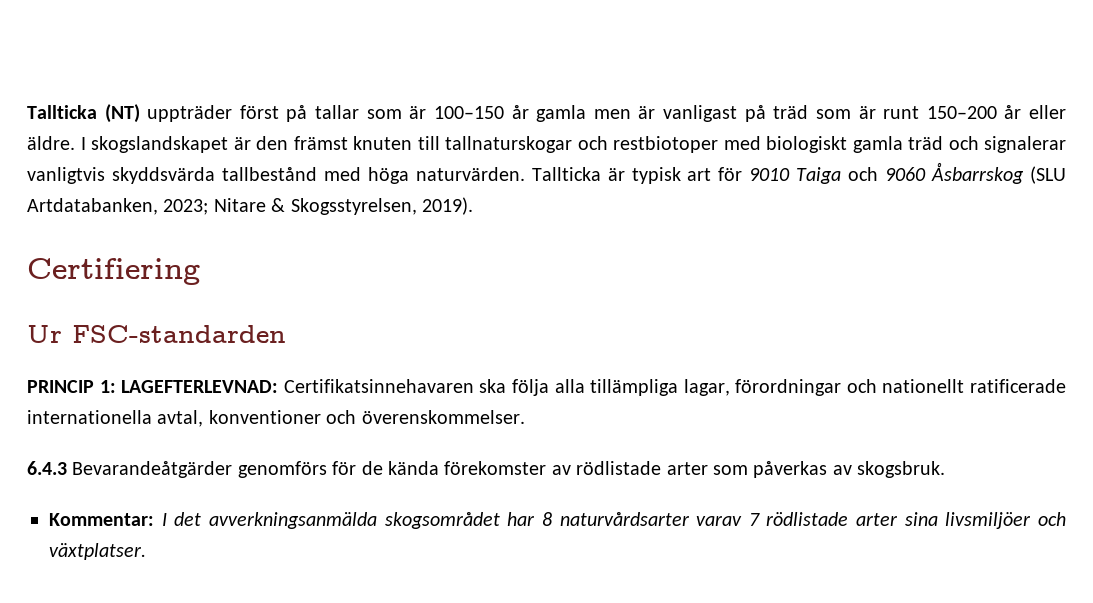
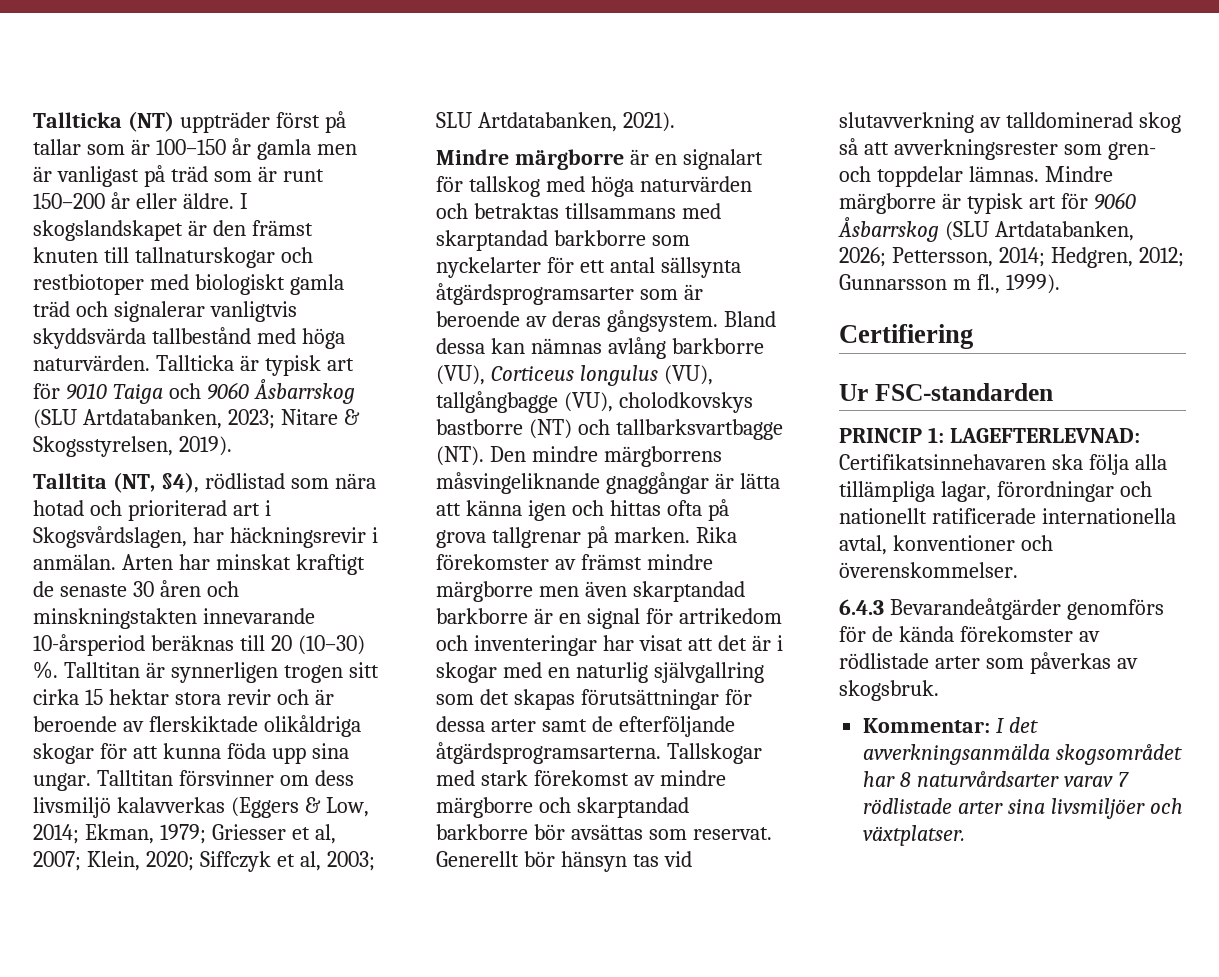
(473, 206) none -> [33,472,376,493] [33,500,271,521] [33,526,378,548] [33,554,365,575] [33,580,239,597] [33,608,315,629] [33,634,365,656] [33,661,379,683] [33,689,334,705] [33,715,361,737] [33,743,349,764] [33,770,354,791] [33,797,369,818] [33,824,336,844] [33,851,375,872] [436,112,675,132] [436,149,763,170] [436,176,752,197] [436,203,721,219] [436,230,690,251] [436,257,741,278] [436,283,703,305] [436,310,776,332] [436,337,764,359] [436,365,713,386] [436,391,753,413] [436,419,783,440] [436,446,722,467] [436,472,780,494] [436,499,729,521] [436,526,737,548] [436,554,713,570] [436,581,745,602] [436,608,782,629] [436,635,783,656] [436,662,764,683] [436,689,752,710] [436,716,735,737] [436,742,762,764] [436,770,726,786] [436,797,689,818] [436,824,772,840] [436,851,692,872] [839,112,1181,133] [839,138,1156,160] [839,166,1113,187] [839,192,1136,214] [838,217,1134,242] [839,247,1184,268] [839,274,1060,294] // Talltita (NT, §4), rödlistad som nära hotad och prioriterad art i Skogsvårdslagen, har häckningsrevir i anmälan. Arten har minskat kraftigt de senaste 30 åren och minskningstakten innevarande 10-årsperiod beräknas till 20 (10–30) %. Talltitan är synnerligen trogen sitt cirka 15 hektar stora revir och är beroende av flerskiktade olikåldriga skogar för att kunna föda upp sina ungar. Talltitan försvinner om dess livsmiljö kalavverkas (Eggers & Low, 2014; Ekman, 1979; Griesser et al, 2007; Klein, 2020; Siffczyk et al, 2003; SLU Artdatabanken, 2021). // Mindre märgborre är en signalart för tallskog med höga naturvärden och betraktas tillsammans med skarptandad barkborre som nyckelarter för ett antal sällsynta åtgärdsprogramsarter som är beroende av deras gångsystem. Bland dessa kan nämnas avlång barkborre (VU), Corticeus longulus (VU), tallgångbagge (VU), cholodkovskys bastborre (NT) och tallbarksvartbagge (NT). Den mindre märgborrens måsvingeliknande gnaggångar är lätta att känna igen och hittas ofta på grova tallgrenar på marken. Rika förekomster av främst mindre märgborre men även skarptandad barkborre är en signal för artrikedom och inventeringar har visat att det är i skogar med en naturlig självgallring som det skapas förutsättningar för dessa arter samt de efterföljande åtgärdsprogramsarterna. Tallskogar med stark förekomst av mindre märgborre och skarptandad barkborre bör avsättas som reservat. Generellt bör hänsyn tas vid slutavverkning av talldominerad skog så att avverkningsrester som gren- och toppdelar lämnas. Mindre märgborre är typisk art för 9060 Åsbarrskog (SLU Artdatabanken, 2026; Pettersson, 2014; Hedgren, 2012; Gunnarsson m fl., 1999).

